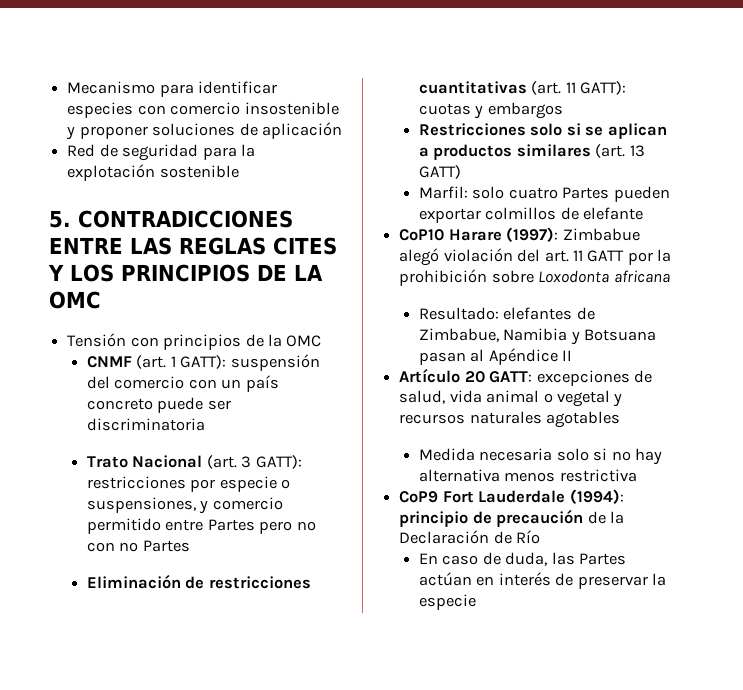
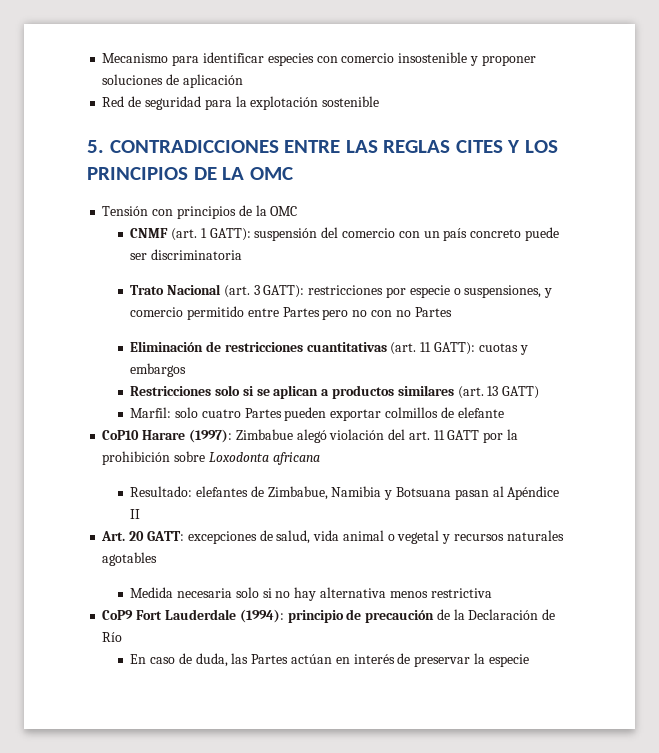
[399,368,461,383] Artículo -> [101,531,126,541] Art.

